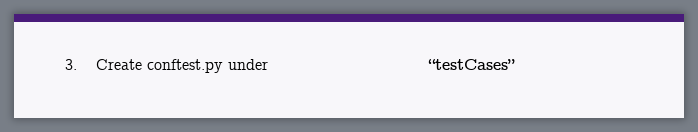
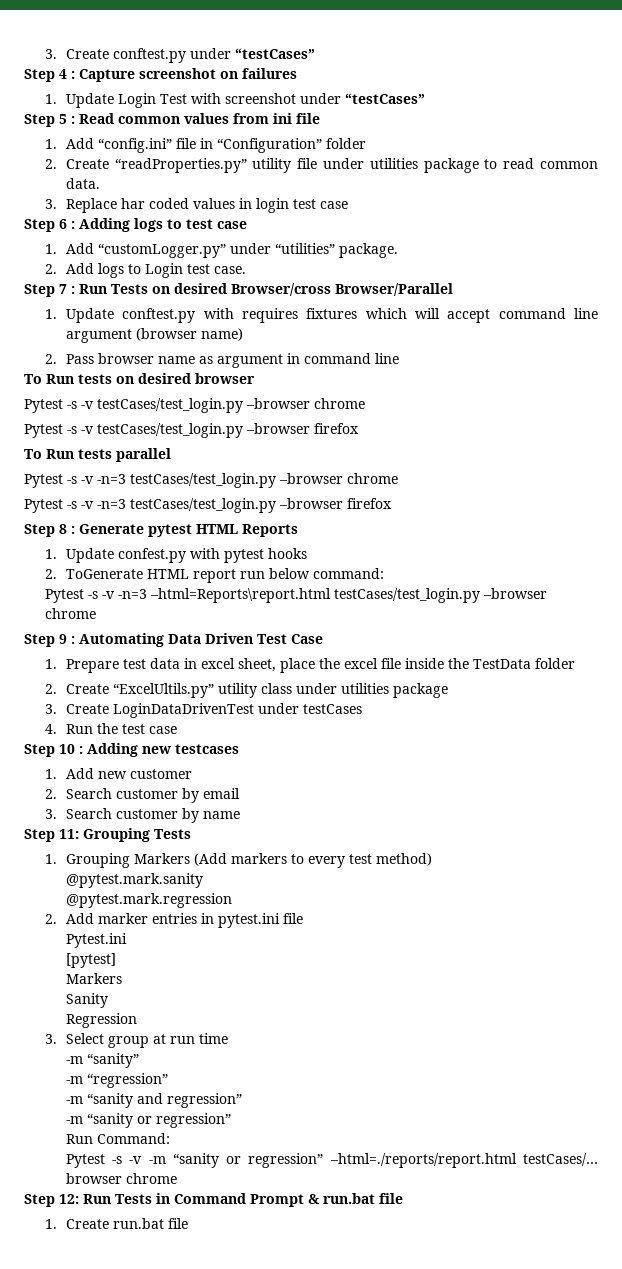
(515, 64) none -> [24,68,297,82] [44,93,425,108] [24,113,320,127] [44,138,366,153] [44,158,598,173] [65,178,100,189] [44,198,348,213] [24,218,247,232] [44,243,398,258] [44,263,246,278] [24,283,453,297] [44,308,598,323] [65,328,243,343] [44,353,399,368] [24,373,255,384] [24,398,365,413] [24,423,359,438] [24,448,171,462] [24,473,398,488] [24,498,392,513] [24,524,298,537] [44,548,307,563] [44,568,384,583] [44,588,547,603] [44,608,96,619] [24,633,323,647] [44,658,575,673] [44,683,448,698] [44,703,362,718] [44,723,177,734] [24,743,239,757] [44,768,192,779] [44,788,240,803] [44,808,240,823] [24,828,191,842] [44,853,432,868] [65,873,203,888] [65,893,232,908] [44,913,303,928] [65,933,127,948] [65,953,116,968] [65,973,122,984] [65,993,108,1008] [65,1013,137,1028] [44,1033,228,1048] [65,1053,139,1068] [65,1073,168,1088] [65,1093,242,1108] [65,1113,231,1128] [65,1133,170,1144] [65,1153,598,1168] [65,1173,177,1184] [24,1193,403,1207] [44,1218,188,1229] // Step 4 : Capture screenshot on failures // 1. Update Login Test with screenshot under “testCases” // Step 5 : Read common values from ini file // 1. Add “config.ini” file in “Configuration” folder // 2. Create “readProperties.py” utility file under utilities package to read common data. // 3. Replace har coded values in login test case // Step 6 : Adding logs to test case // 1. Add “customLogger.py” under “utilities” package. // 2. Add logs to Login test case. // Step 7 : Run Tests on desired Browser/cross Browser/Parallel // 1. Update conftest.py with requires fixtures which will accept command line argument (browser name) // 2. Pass browser name as argument in command line // To Run tests on desired browser // Pytest -s -v testCases/test_login.py –browser chrome // Pytest -s -v testCases/test_login.py –browser firefox // To Run tests parallel // Pytest -s -v -n=3 testCases/test_login.py –browser chrome // Pytest -s -v -n=3 testCases/test_login.py –browser firefox // Step 8 : Generate pytest HTML Reports // 1. Update confest.py with pytest hooks // 2. ToGenerate HTML report run below command: // Pytest -s -v -n=3 –html=Reports\report.html testCases/test_login.py –browser chrome // Step 9 : Automating Data Driven Test Case // 1. Prepare test data in excel sheet, place the excel file inside the TestData folder // 2. Create “ExcelUltils.py” utility class under utilities package // 3. Create LoginDataDrivenTest under testCases // 4. Run the test case // Step 10 : Adding new testcases // 1. Add new customer // 2. Search customer by email // 3. Search customer by name // Step 11: Grouping Tests // 1. Grouping Markers (Add markers to every test method) // @pytest.mark.sanity // @pytest.mark.regression // 2. Add marker entries in pytest.ini file // Pytest.ini // [pytest] // Markers // Sanity // Regression // 3. Select group at run time // -m “sanity” // -m “regression” // -m “sanity and regression” // -m “sanity or regression” // Run Command: // Pytest -s -v -m “sanity or regression” –html=./reports/report.html testCases/… browser chrome // Step 12: Run Tests in Command Prompt & run.bat file // 1. Create run.bat file

